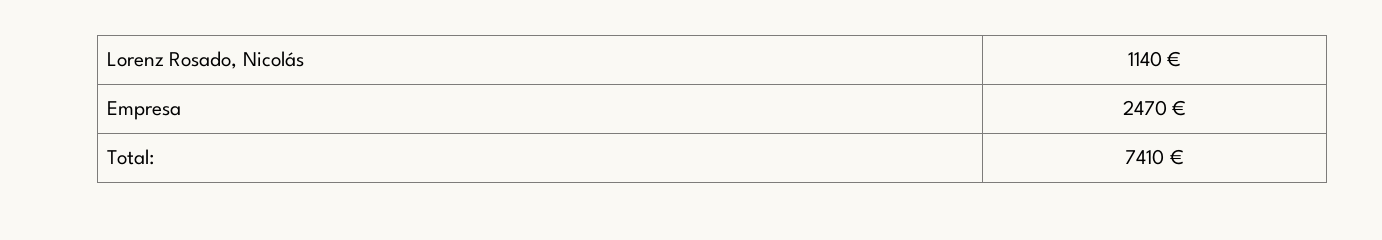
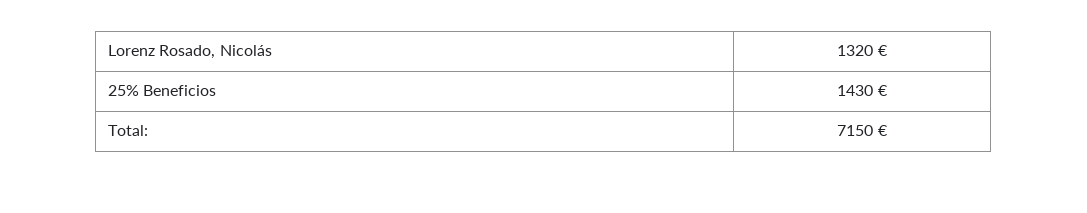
[1127,51,1182,67] [106,101,181,120] [1122,100,1167,116] 1140 € // Empresa | 2470 -> [837,45,888,56] [108,85,217,96] [837,85,874,96] 1320 € // 25% Beneficios | 1430
[1125,149,1165,165] 7410 -> [837,125,874,136] 7150

